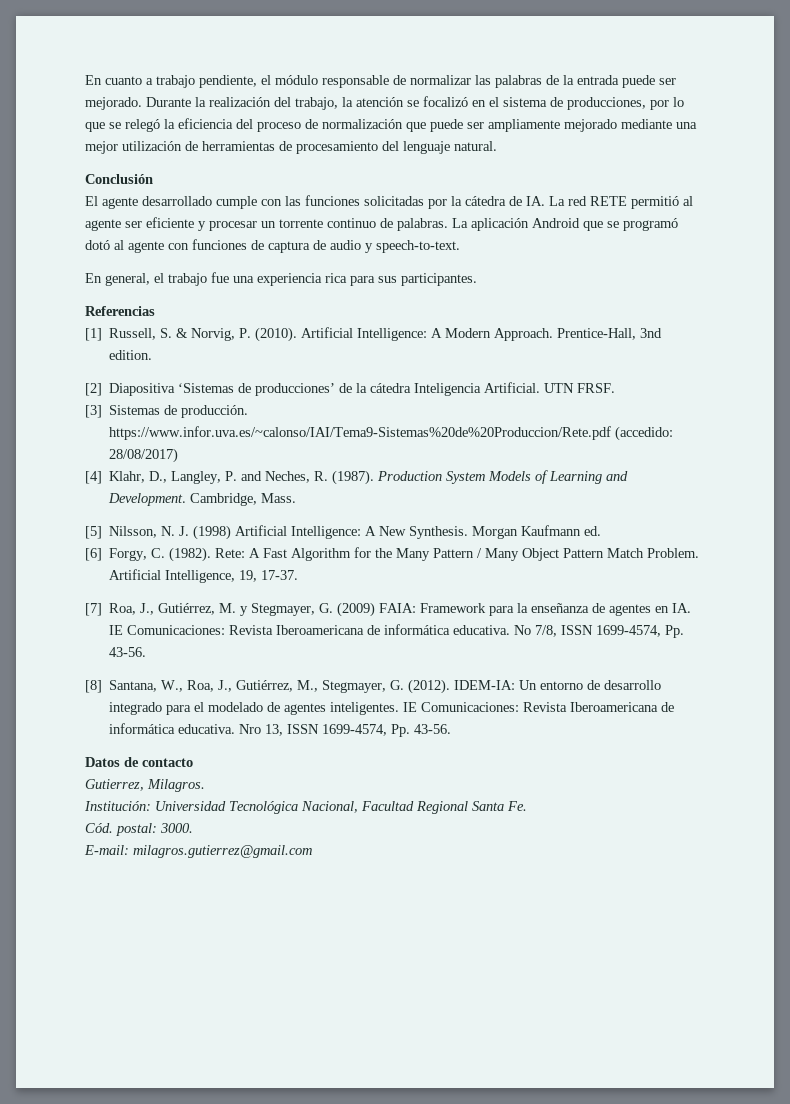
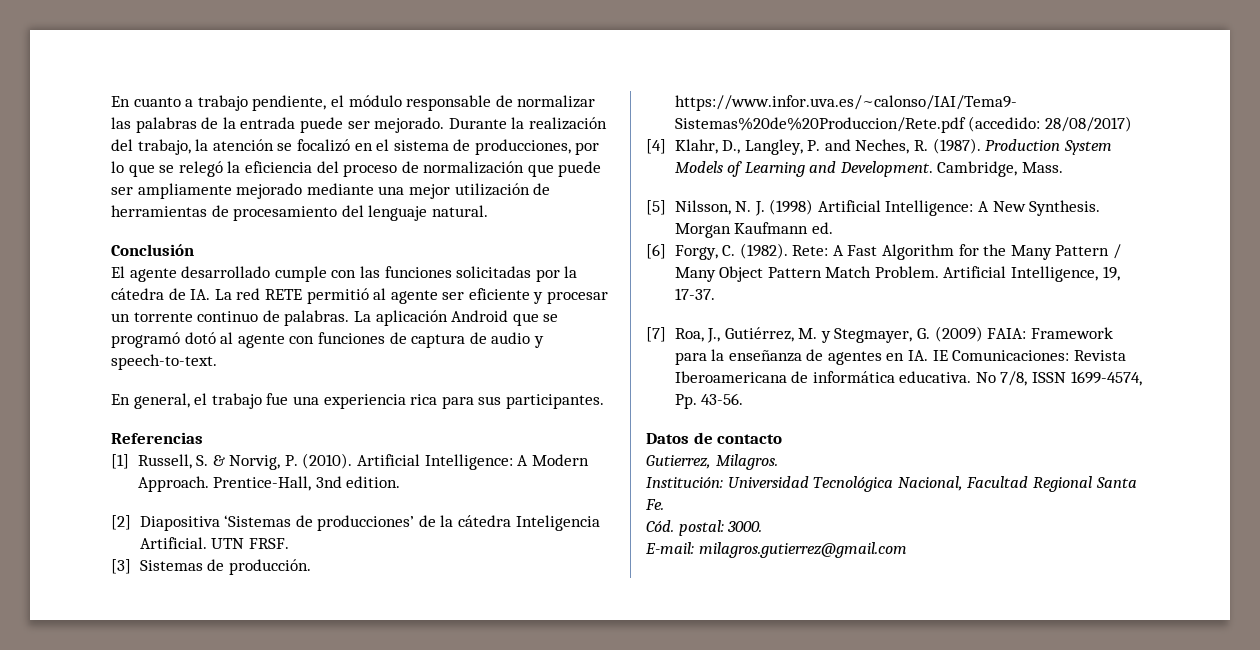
[85,679,662,694] [109,702,675,715] [109,723,452,737] // [8] Santana, W., Roa, J., Gutiérrez, M., Stegmayer, G. (2012). IDEM-IA: Un entorno de desarrollo integrado para el modelado de agentes inteligentes. IE Comunicaciones: Revista Iberoamericana de informática educativa. Nro 13, ISSN 1699-4574, Pp. 43-56. -> (744, 399) none

